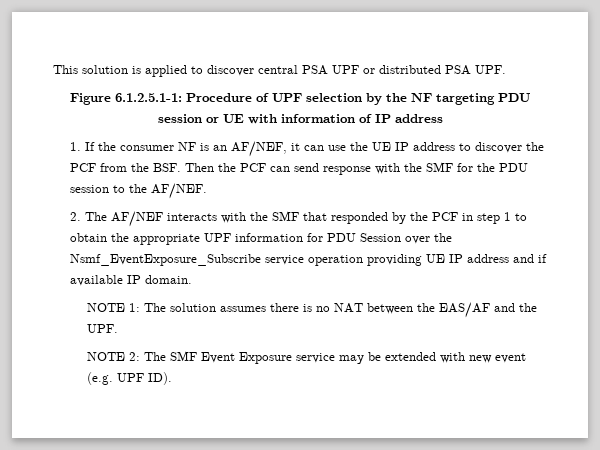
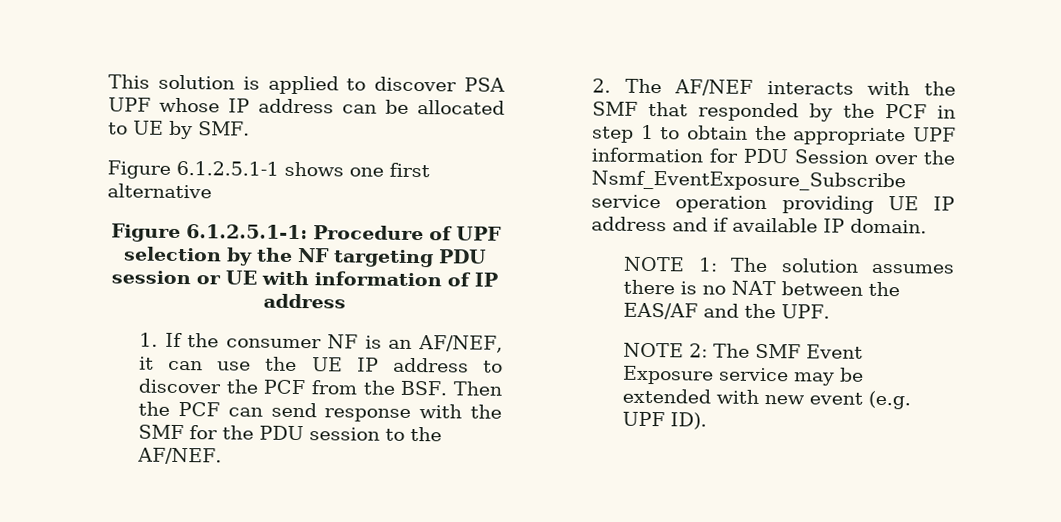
[258,65,298,74] central -> (458, 84) none
[363,65,506,75] or distributed PSA UPF. -> [159,97,505,115] [108,120,250,140] [107,160,430,179] [107,183,212,199] whose IP address can be allocated to UE by SMF. // Figure 6.1.2.5.1-1 shows one first alternative

